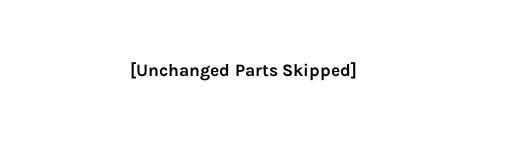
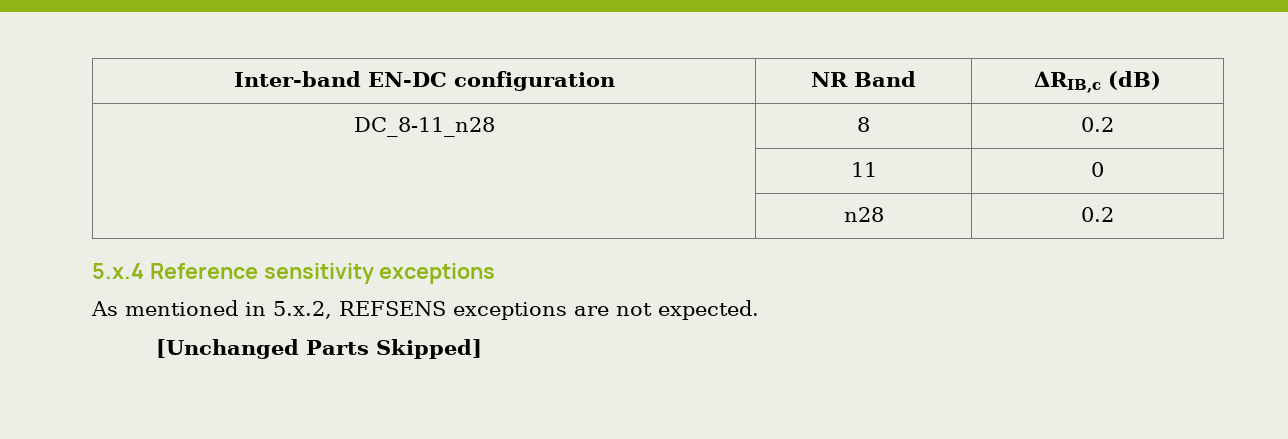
(130, 71) none -> [233,71,615,91] [811,71,916,87] [1034,71,1161,93] [353,117,495,137] [857,117,870,132] [1081,117,1114,132] [850,162,877,177] [1091,162,1104,177] [843,207,884,222] [1081,207,1114,222] [92,263,496,284] [91,300,759,320] Inter-band EN-DC configuration | NR Band | ΔRIB,c (dB) // DC_8-11_n28 | 8 | 0.2 // | 11 | 0 // | n28 | 0.2 // 5.x.4 Reference sensitivity exceptions // As mentioned in 5.x.2, REFSENS exceptions are not expected. //

